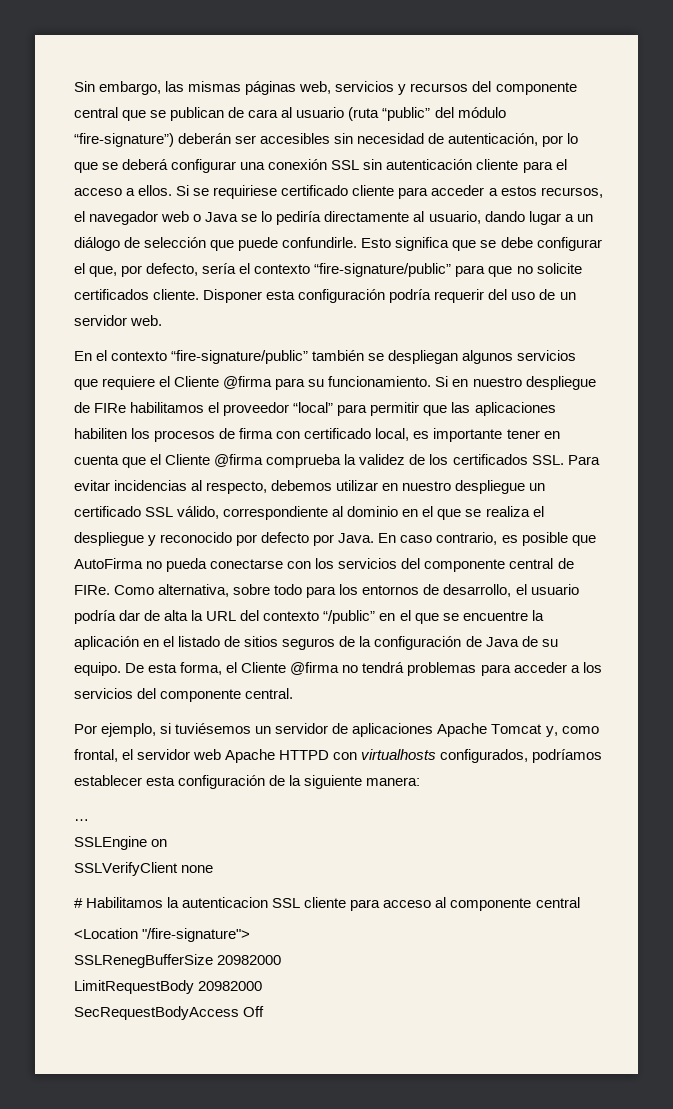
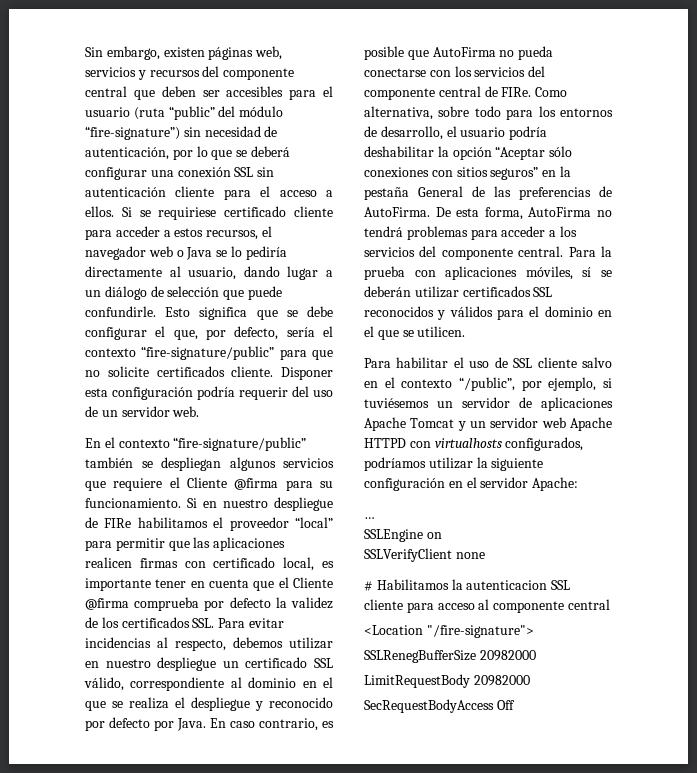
[165,81,242,92] las mismas -> [163,47,205,57] existen
[150,107,293,121] se publican de cara al -> [161,86,333,100] deben ser accesibles para el
[178,133,331,144] deberán ser accesibles -> (180, 133) none
[74,428,274,442] habiliten los procesos de firma -> [85,557,178,568] realicen firmas
(342, 461) none -> [204,597,271,611] por defecto
[119,610,544,624] [74,636,558,650] [74,662,340,676] dar de alta la URL del contexto “/public” en el que se encuentre la aplicación en el listado de sitios seguros de la configuración de Java de su equipo. De esta forma, el Cliente @firma -> [364,146,573,160] [364,166,571,180] [364,186,612,200] [364,207,592,220] deshabilitar la opción “Aceptar sólo conexiones con sitios seguros” en la pestaña General de las preferencias de AutoFirma. De esta forma, AutoFirma
[74,724,97,734] // Por -> [568,246,612,257] [364,266,612,280] [364,286,553,298] [364,306,612,320] [364,326,466,340] [364,357,612,368] [364,377,542,391] Para la prueba con aplicaciones móviles, sí se deberán utilizar certificados SSL reconocidos y válidos para el dominio en el que se utilicen. // Para habilitar el uso de SSL cliente salvo en el contexto “/public”, por
[545,726,599,737] [74,749,134,762] y, como frontal, el -> [457,421,486,431] y un
[74,775,421,789] establecer esta configuración de la siguiente manera: -> [428,457,544,471] [364,477,579,491] utilizar la siguiente configuración en el servidor Apache:

